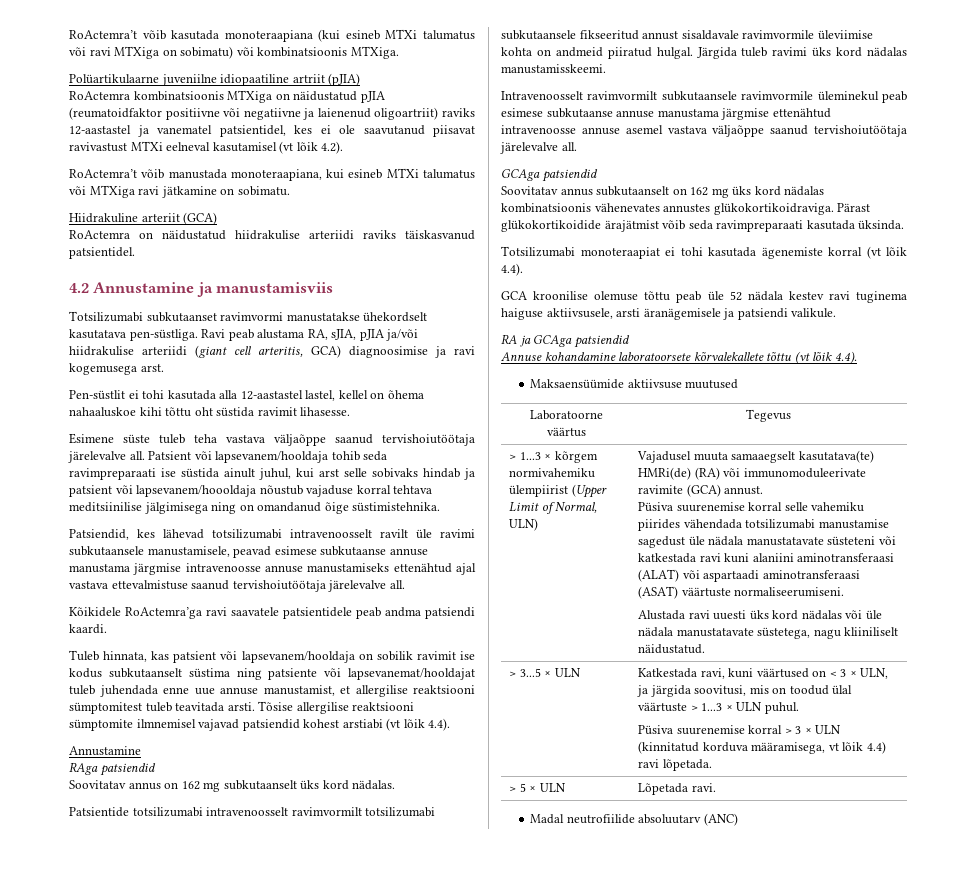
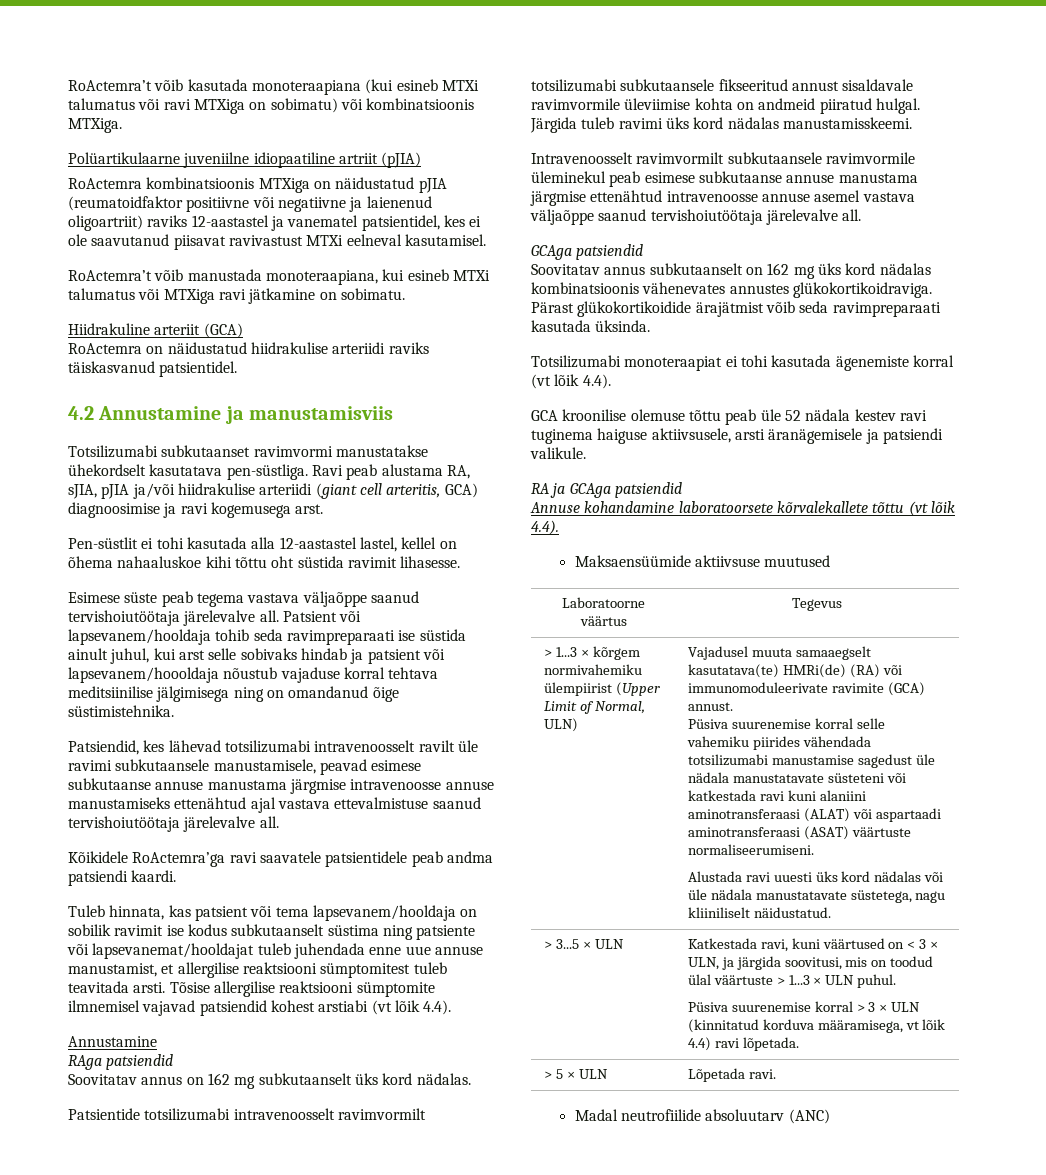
[212,141,344,154] kasutamisel (vt lõik 4.2). -> [404,234,486,246] kasutamisel.
[69,433,217,444] Esimene süste tuleb teha -> [68,591,244,607] Esimese süste peab tegema
(238, 655) none -> [275,907,309,917] tema

